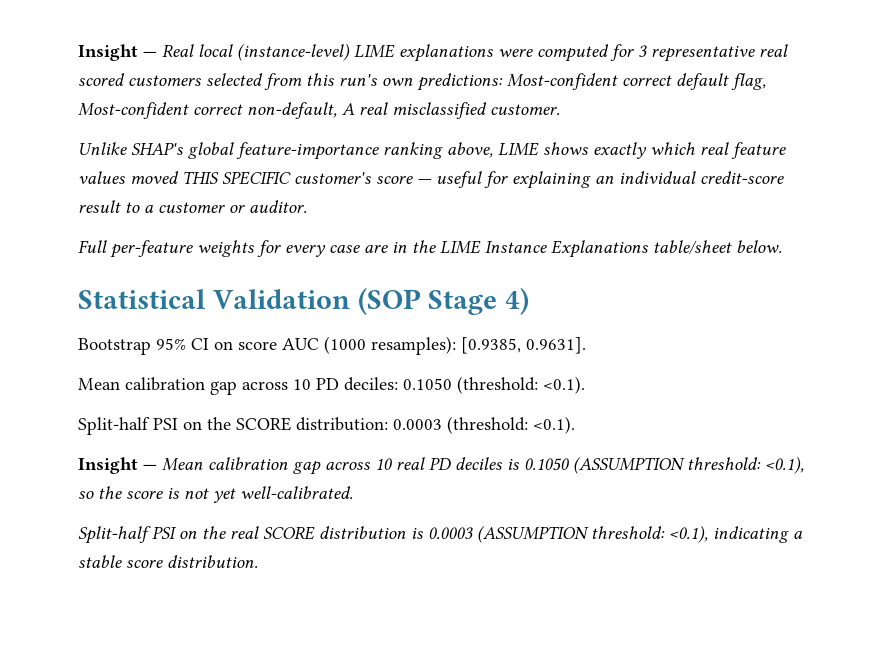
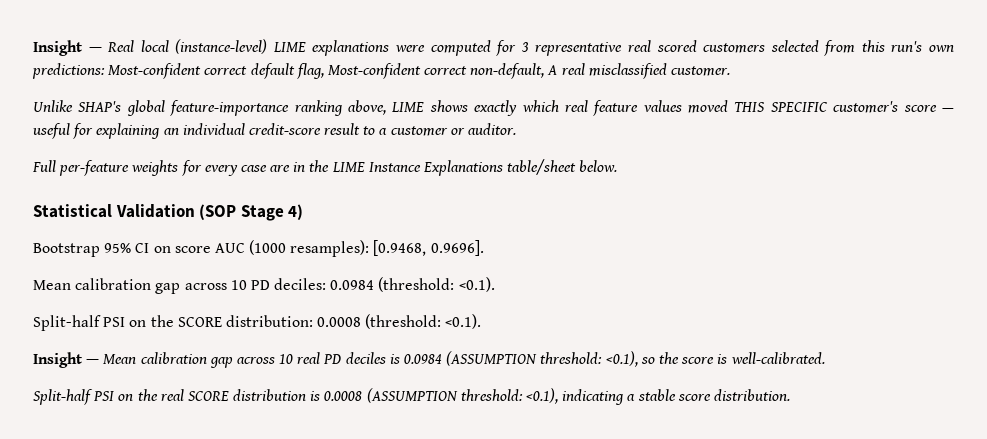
[461,337,586,354] [0.9385, 0.9631]. -> [373,240,484,256] [0.9468, 0.9696].
[403,378,452,390] 0.1050 -> [330,280,375,290] 0.0984
[393,419,442,430] 0.0003 -> [317,317,362,327] 0.0008
[524,458,570,471] 0.1050 -> [404,354,443,364] 0.0984
[184,488,236,503] not yet -> (728, 359) none
[428,527,473,539] 0.0003 -> [324,391,363,401] 0.0008

